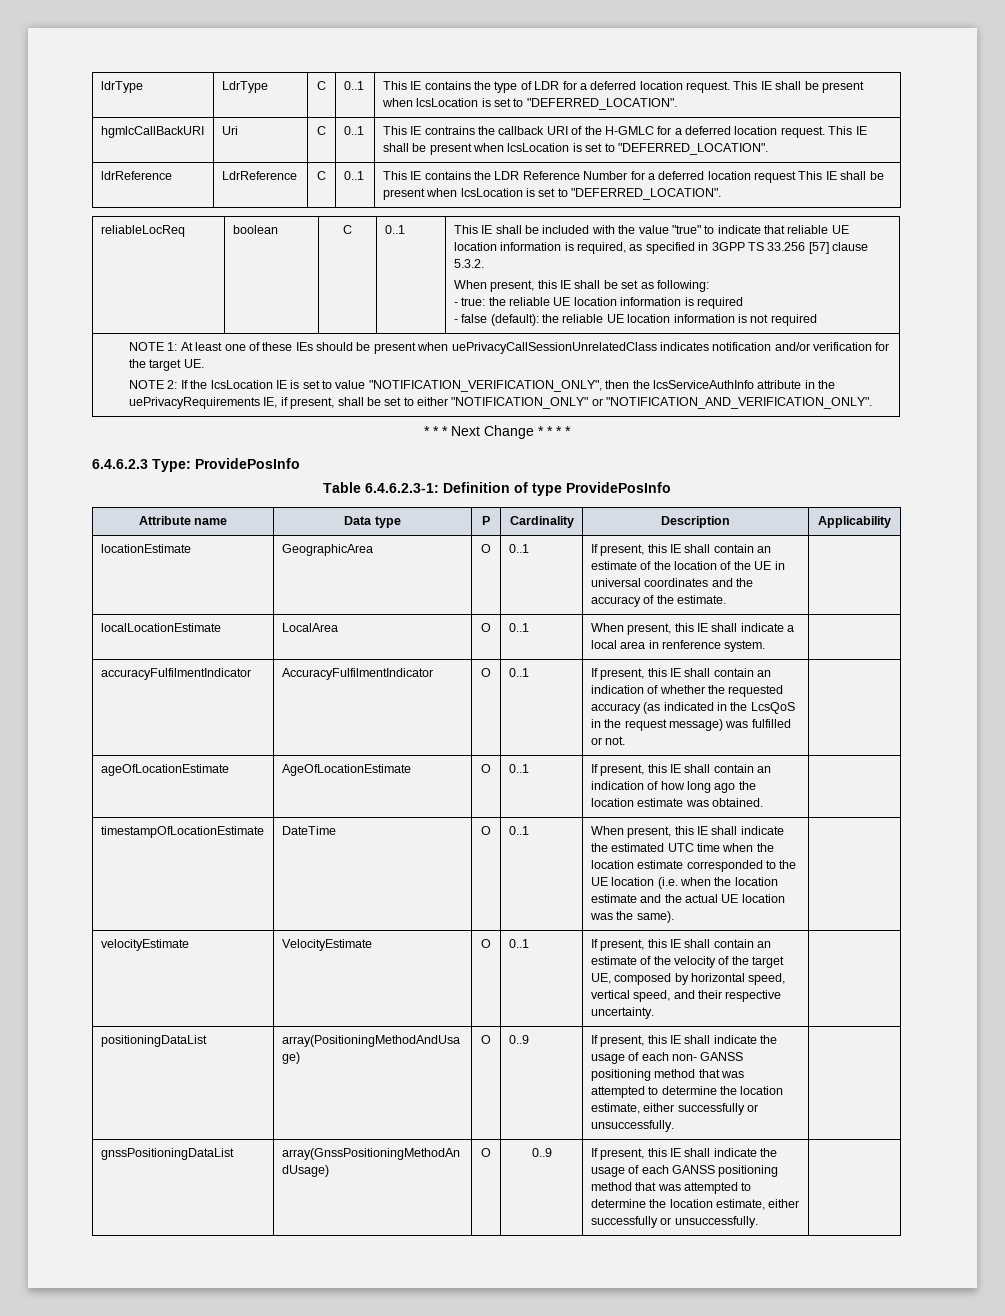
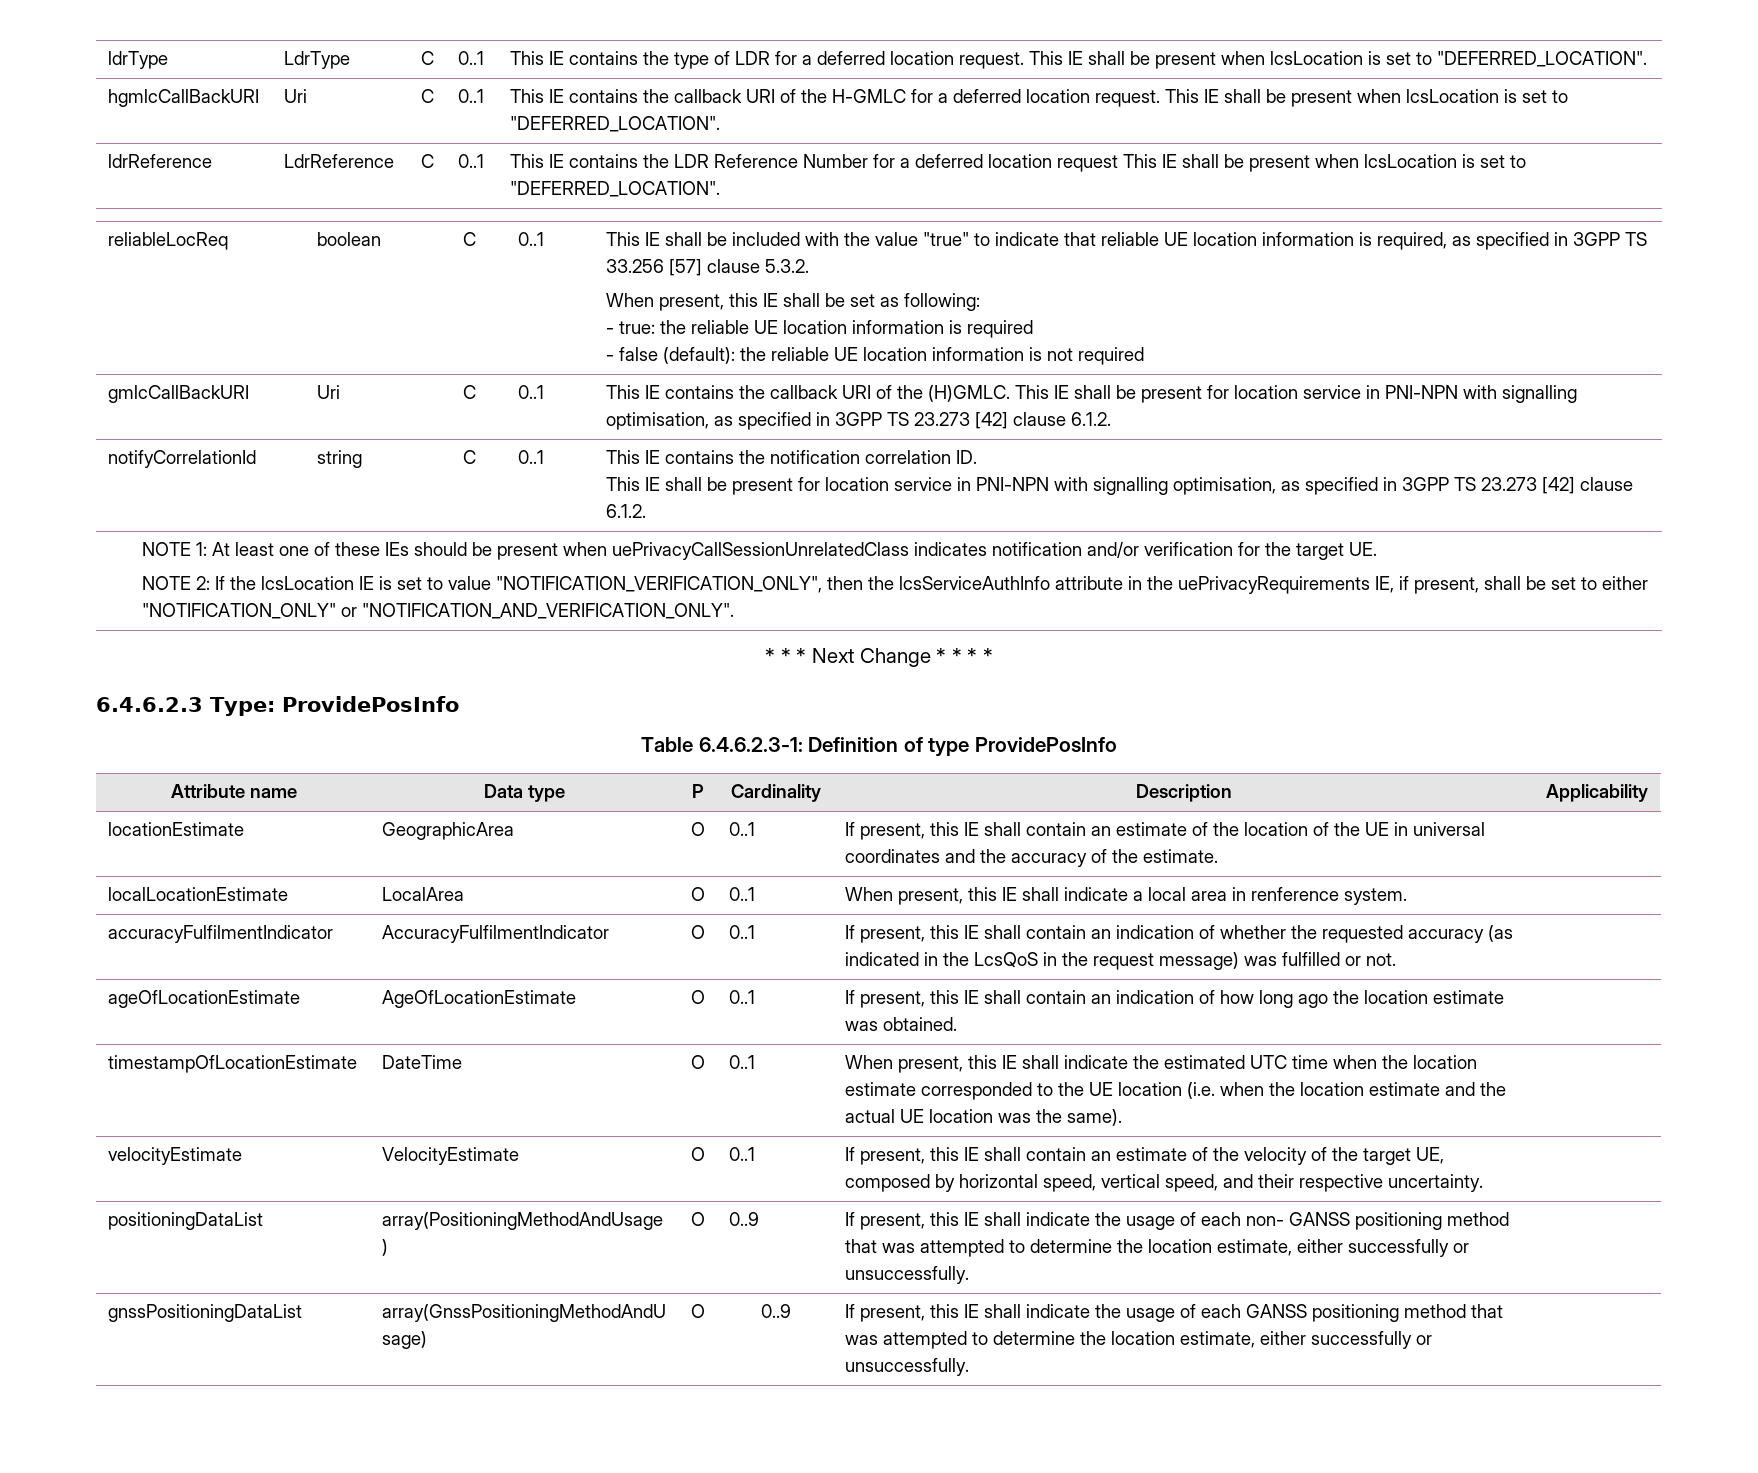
[424,126,475,135] contrains -> [569,89,639,103] contains
(817, 320) none -> [108,385,250,403] [317,385,341,399] [462,385,476,399] [518,385,545,399] [606,385,1578,403] [606,412,1112,430] [108,450,257,468] [317,450,363,468] [462,450,476,464] [518,450,545,464] [606,450,978,464] [606,477,1634,495] [606,504,647,518] // gmlcCallBackURI | Uri | C | 0..1 | This IE contains the callback URI of the (H)GMLC. This IE shall be present for location service in PNI-NPN with signalling optimisation, as specified in 3GPP TS 23.273 [42] clause 6.1.2. // notifyCorrelationId | string | C | 0..1 | This IE contains the notification correlation ID. // This IE shall be present for location service in PNI-NPN with signalling optimisation, as specified in 3GPP TS 23.273 [42] clause 6.1.2.

